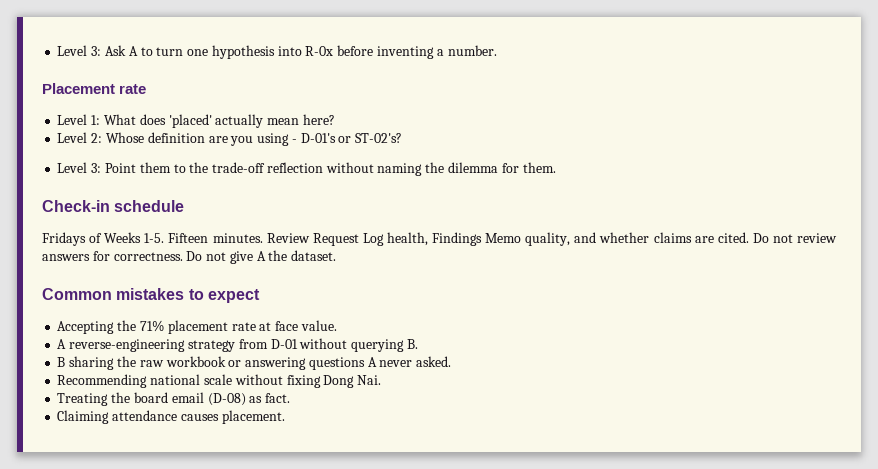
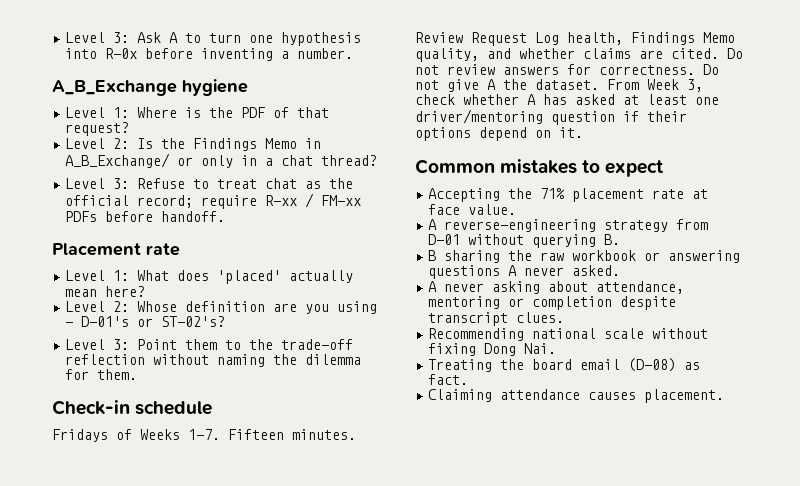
(497, 50) none -> [52,79,248,96] [65,107,330,118] [65,122,130,136] [65,138,322,151] [65,153,378,168] [65,178,354,189] [65,193,362,209] [65,211,226,222] // A_B_Exchange hygiene // Level 1: Where is the PDF of that request? // Level 2: Is the Findings Memo in A_B_Exchange/ or only in a chat thread? // Level 3: Refuse to treat chat as the official record; require R-xx / FM-xx PDFs before handoff.
[144,233,165,243] 1-5. -> [188,429,220,440] 1-7.
(337, 255) none -> [607,79,703,92] [415,94,719,105] [415,109,687,125] [415,127,583,141] From Week 3, check whether A has asked at least one driver/mentoring question if their options depend on it.
(452, 361) none -> [428,281,685,294] [428,296,677,310] [428,312,565,326] // A never asking about attendance, mentoring or completion despite transcript clues.

